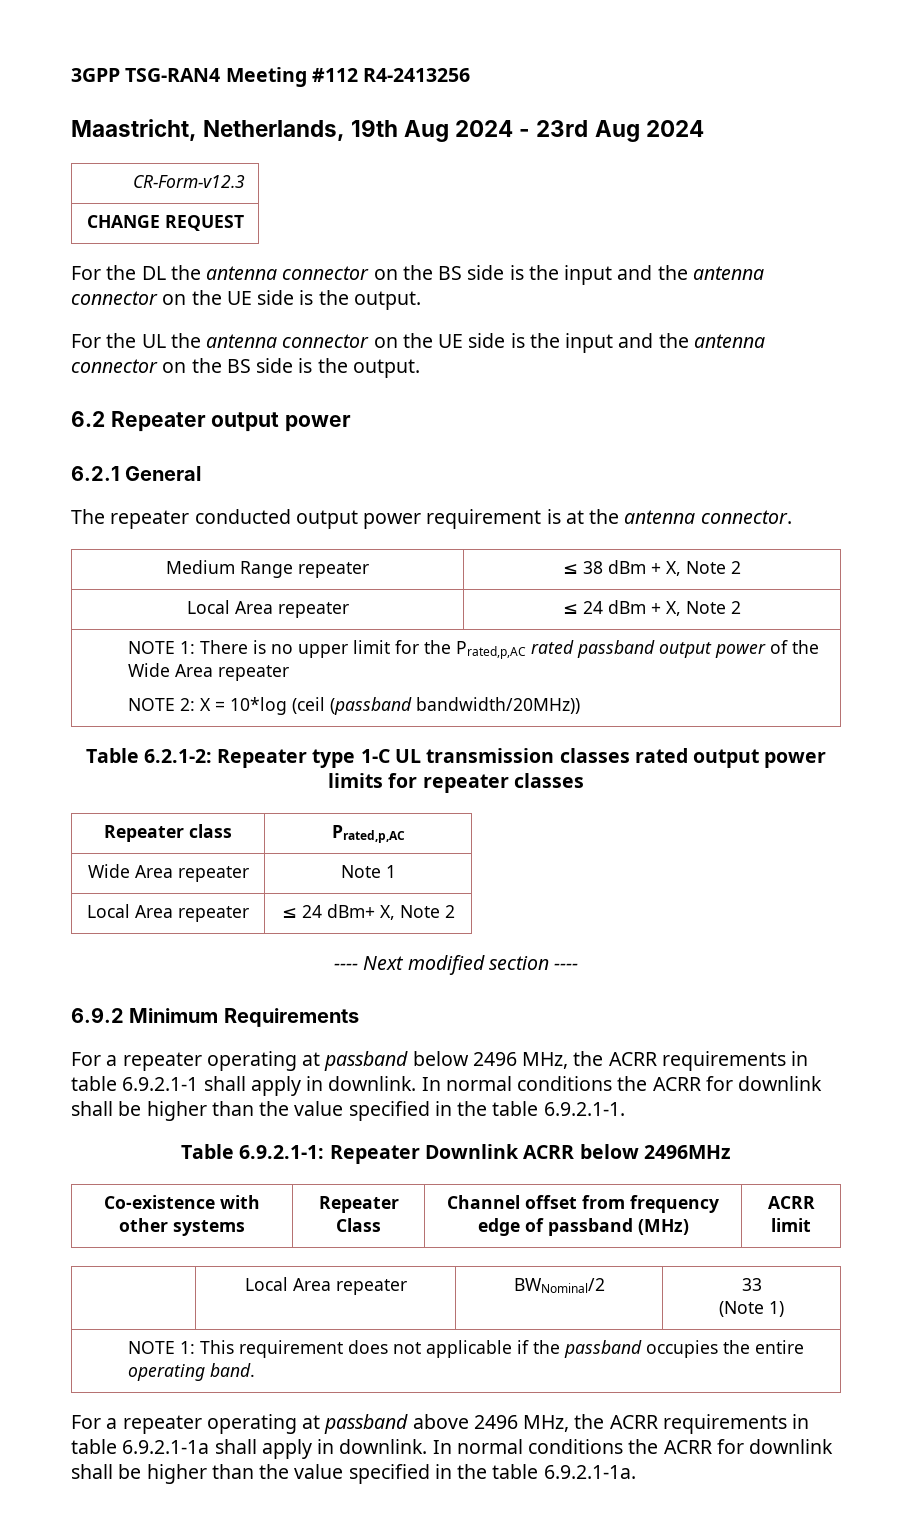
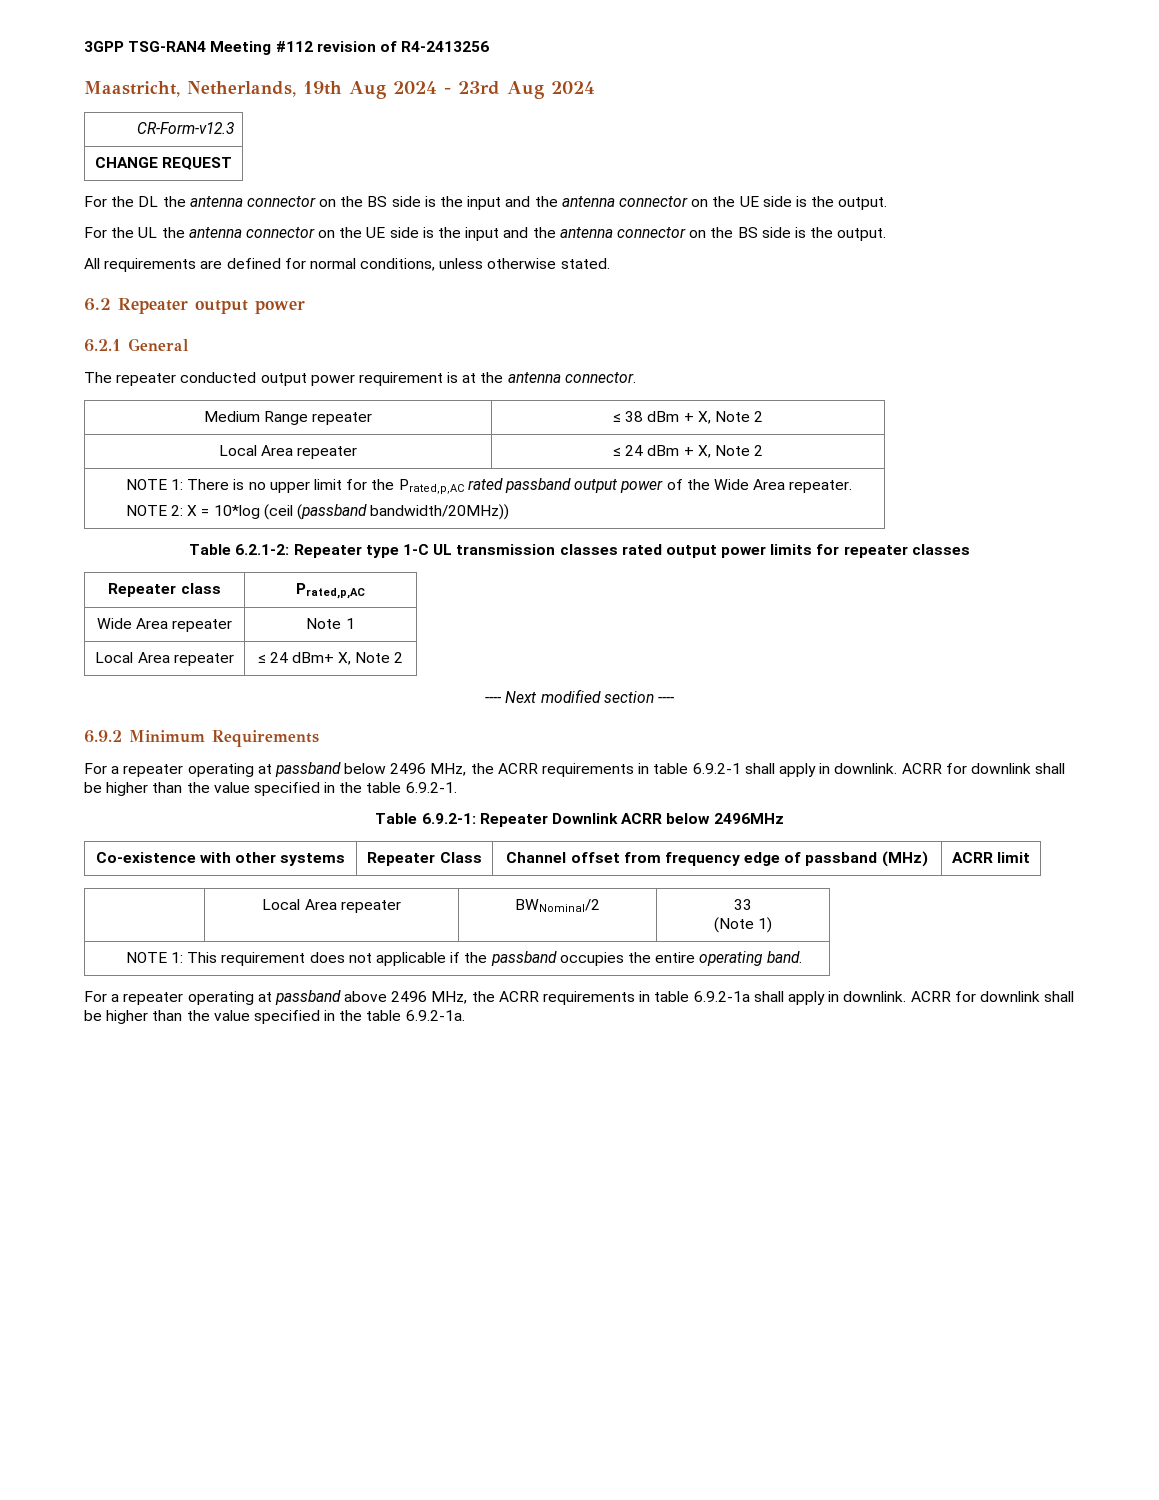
(358, 75) none -> [316,41,397,52] revision of
(420, 368) none -> [84,258,610,272] // All requirements are defined for normal conditions, unless otherwise stated.
[217,665,289,681] repeater -> [789,480,853,493] repeater.
[122,1076,648,1096] 6.9.2.1-1 shall apply in downlink. In normal conditions the -> [692,763,898,777] 6.9.2-1 shall apply in downlink.
[543,1102,625,1116] [181,1144,325,1159] 6.9.2.1-1. // Table 6.9.2.1-1: -> [405,782,457,793] [375,813,476,824] 6.9.2-1. // Table 6.9.2-1:
[122,1439,659,1459] 6.9.2.1-1a shall apply in downlink. In normal conditions the -> [693,991,907,1005] 6.9.2-1a shall apply in downlink.
[543,1465,636,1479] 6.9.2.1-1a. -> [405,1010,465,1021] 6.9.2-1a.

